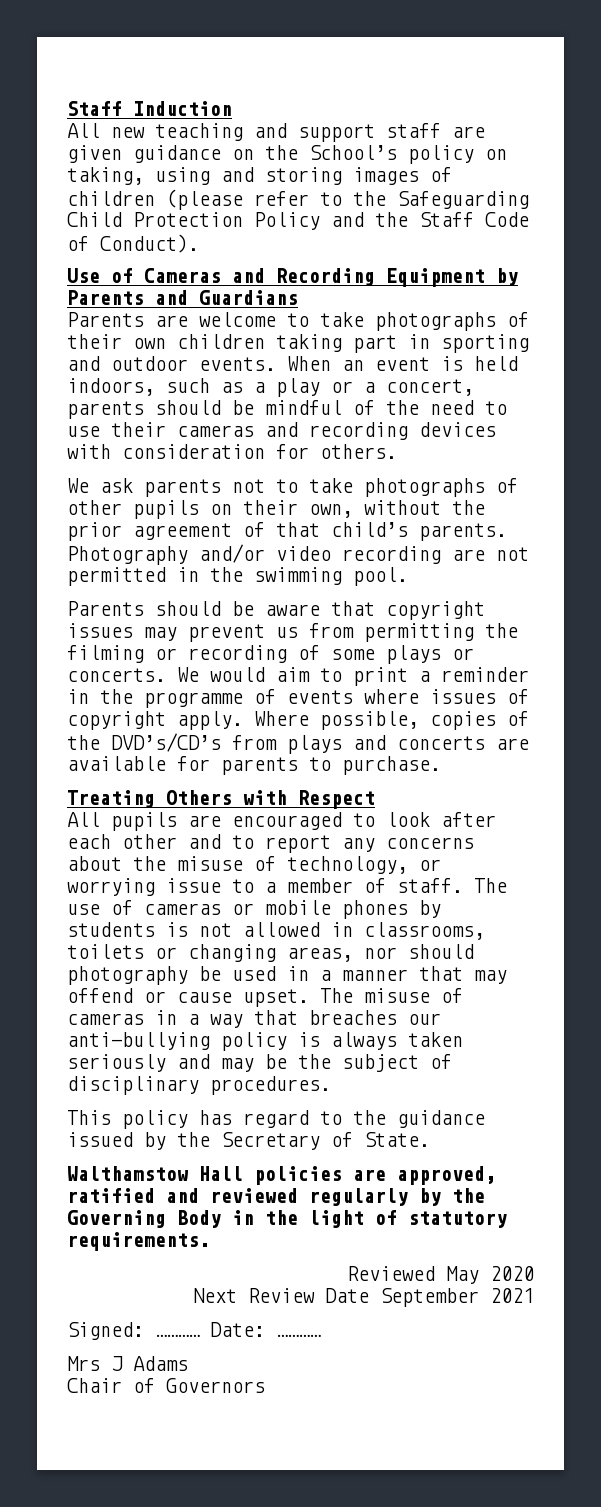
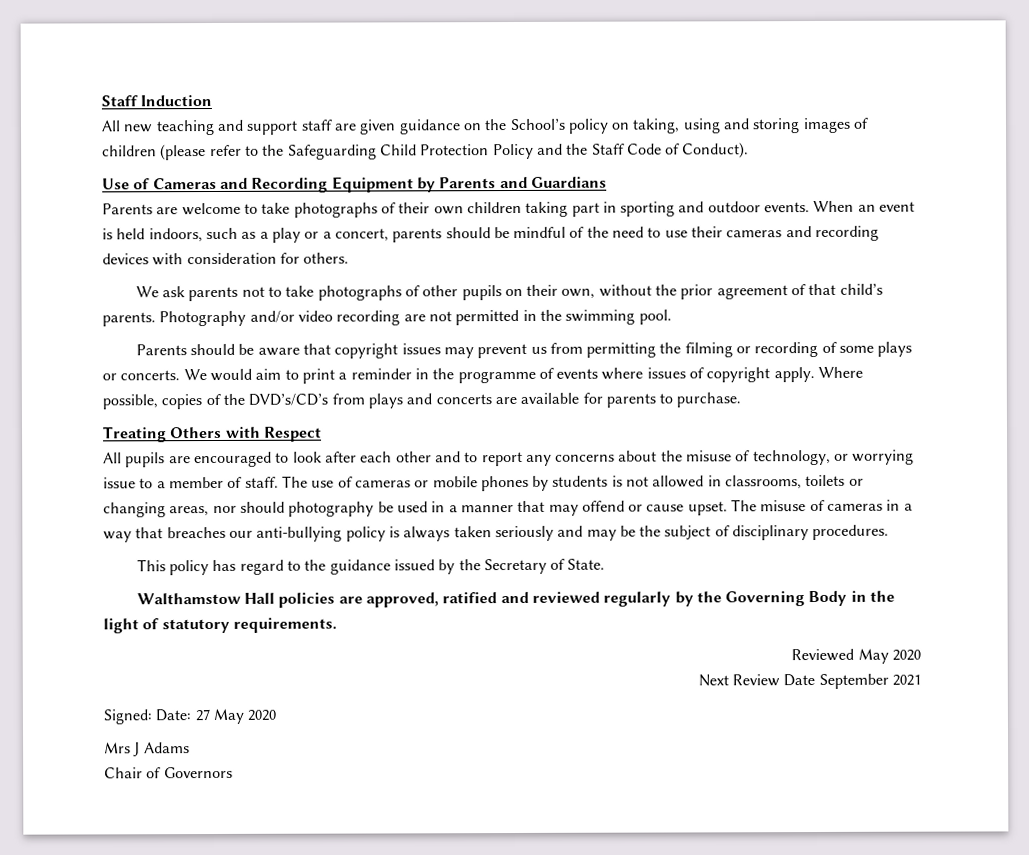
[155,1322,321,1337] ………… Date: ………… -> [155,708,277,725] Date: 27 May 2020

